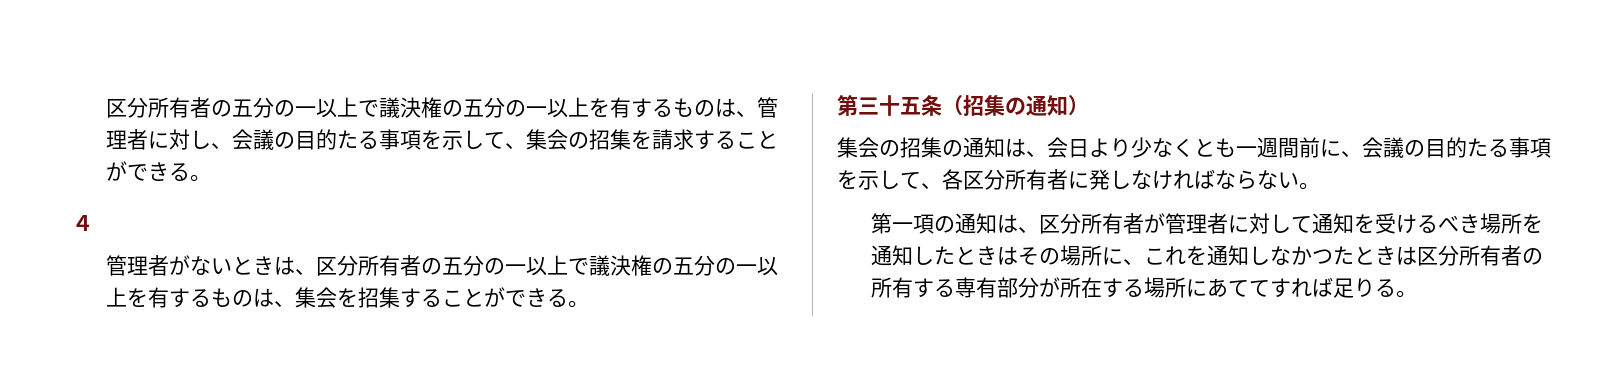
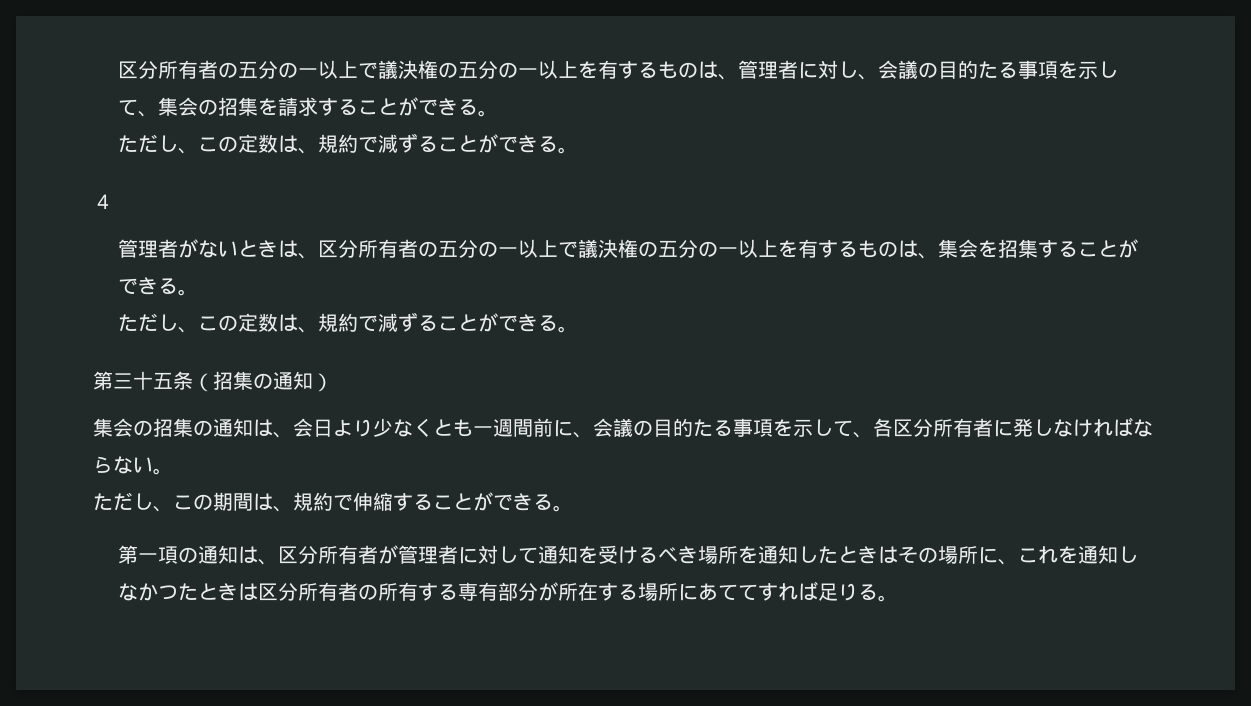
(211, 178) none -> [118,133,579,154] // ただし、この定数は、規約で減ずることができる。
(589, 304) none -> [118,312,579,333] // ただし、この定数は、規約で減ずることができる。
(1320, 186) none -> [93,492,573,512] // ただし、この期間は、規約で伸縮することができる。

